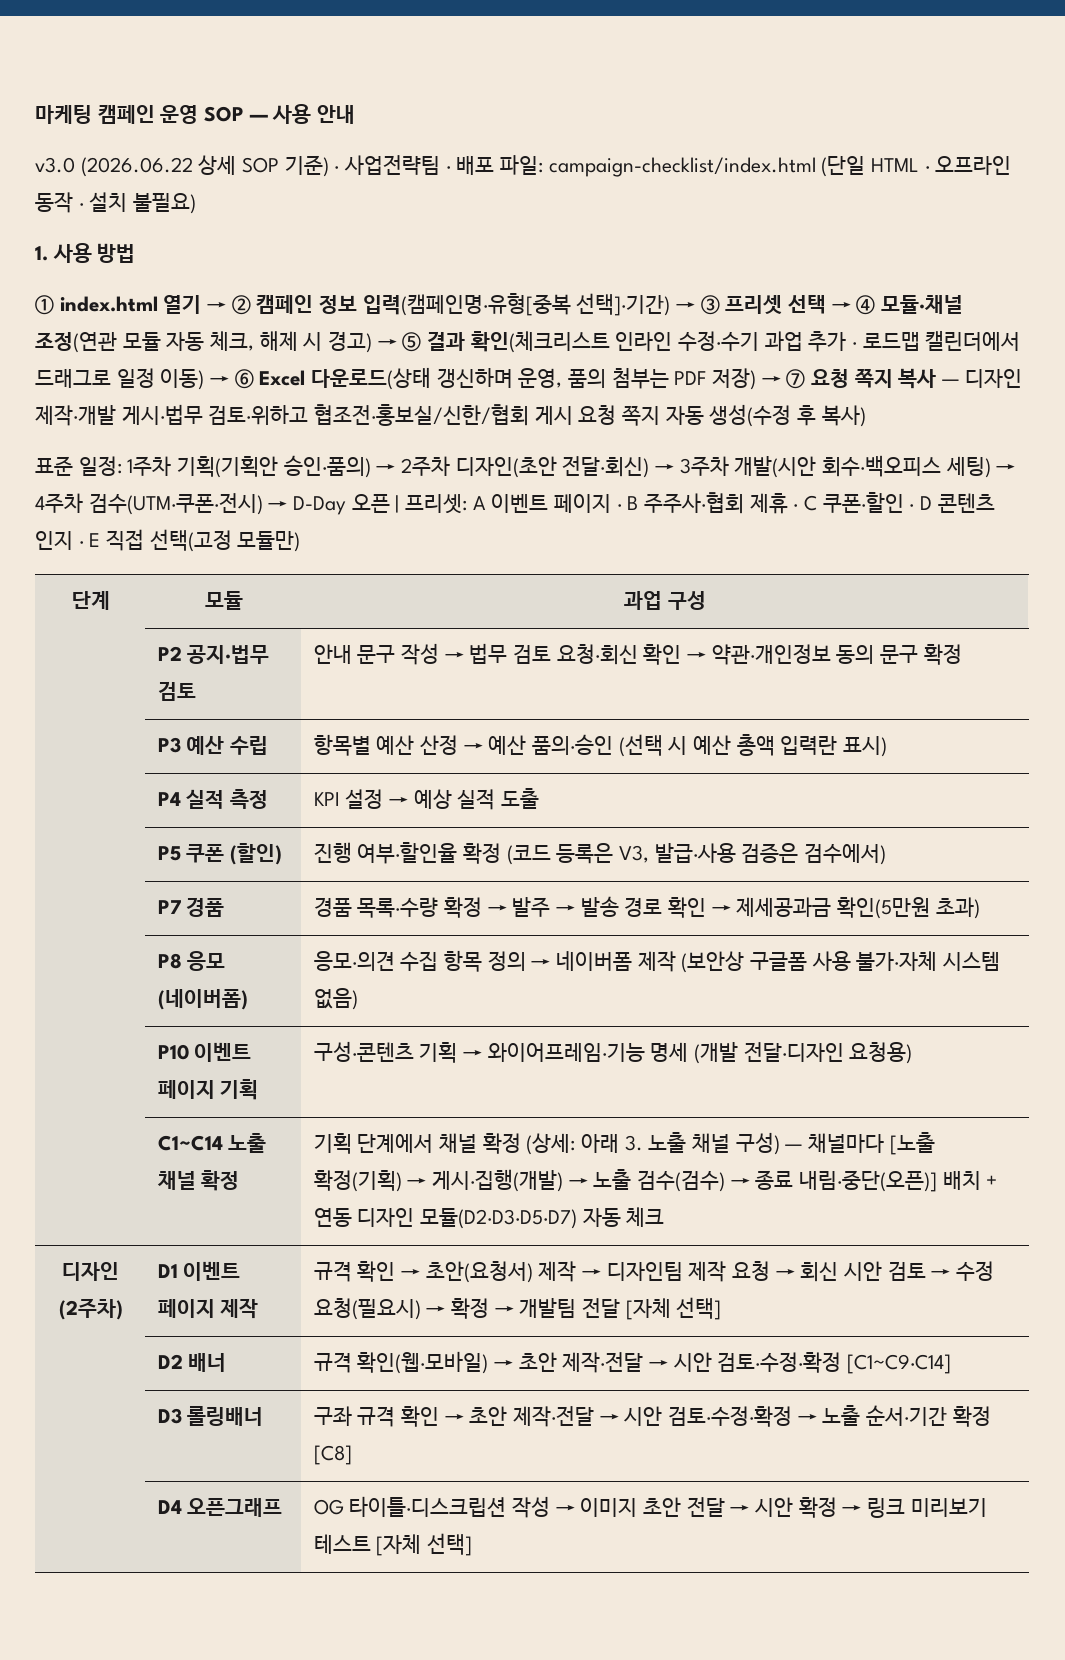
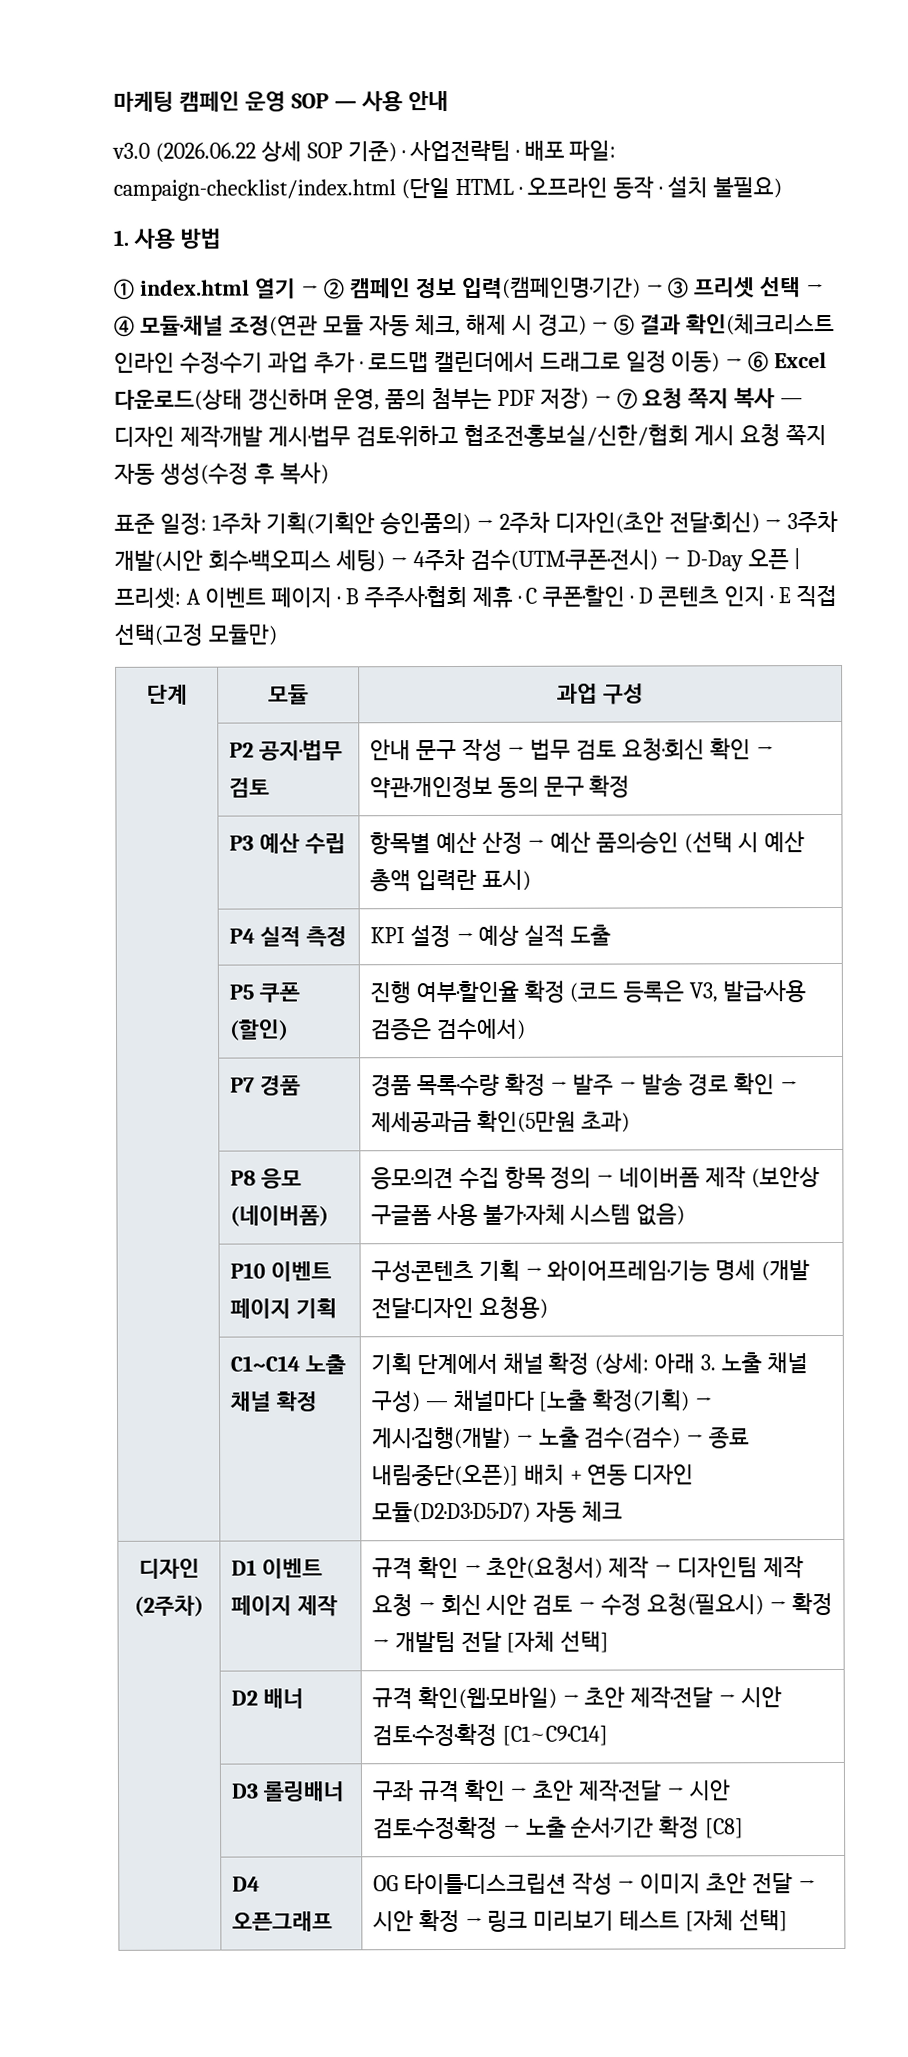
[362,293,671,316] 입력(캠페인명·유형[중복 선택]·기간) -> [461,276,641,299] 입력(캠페인명·기간)

